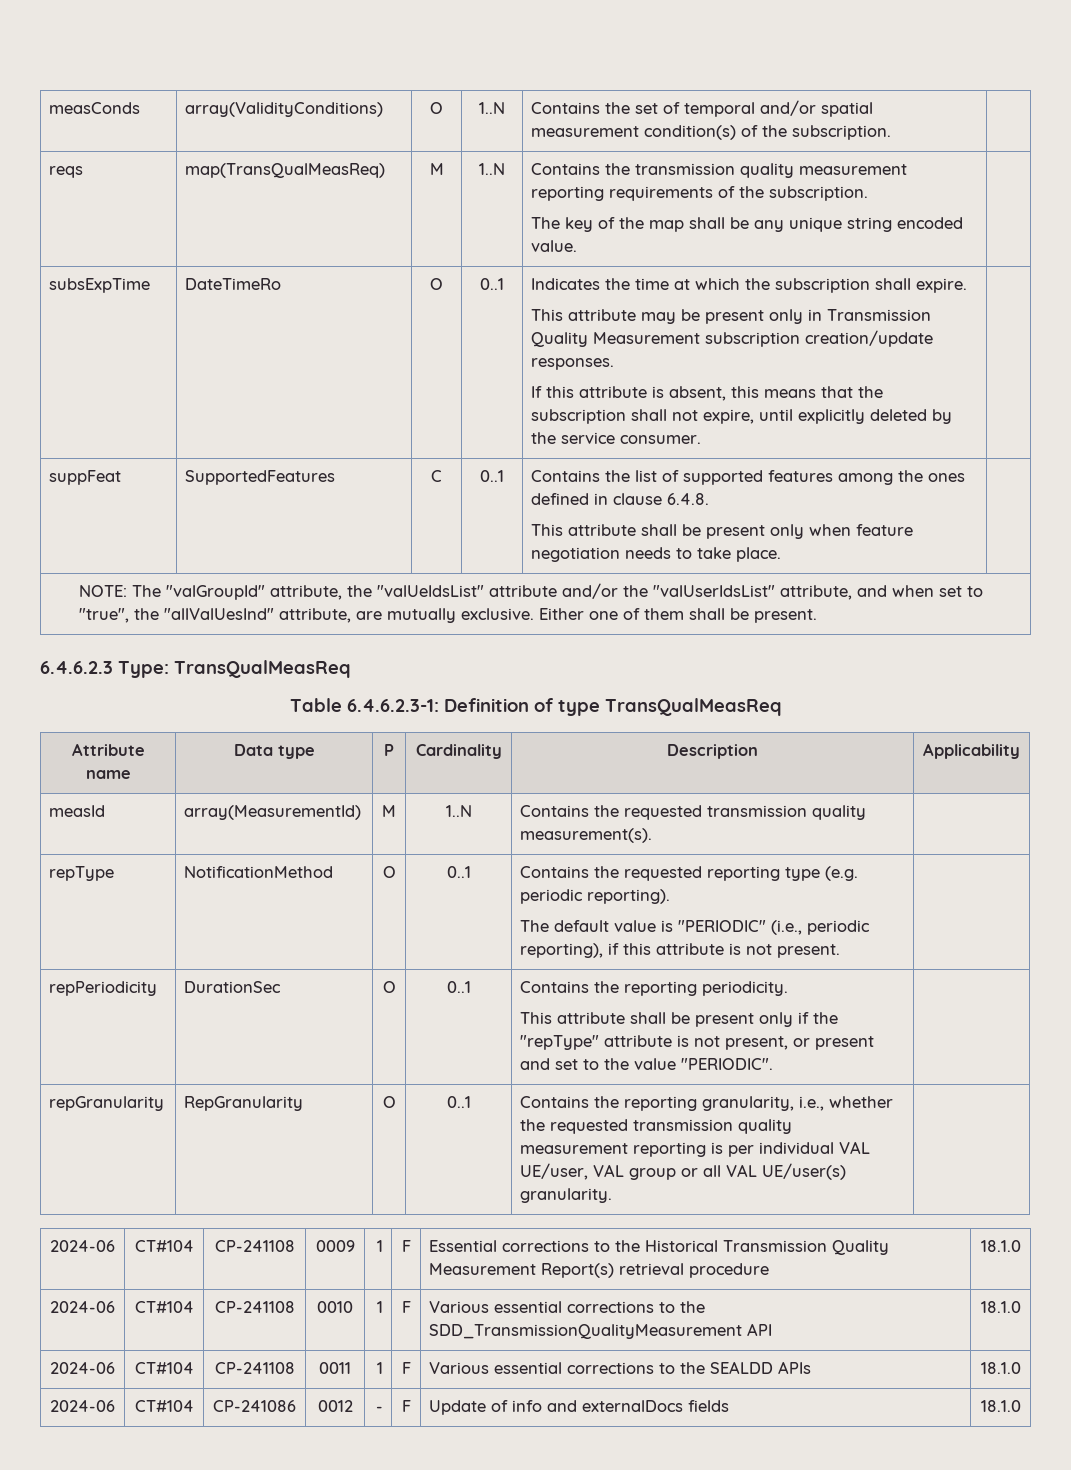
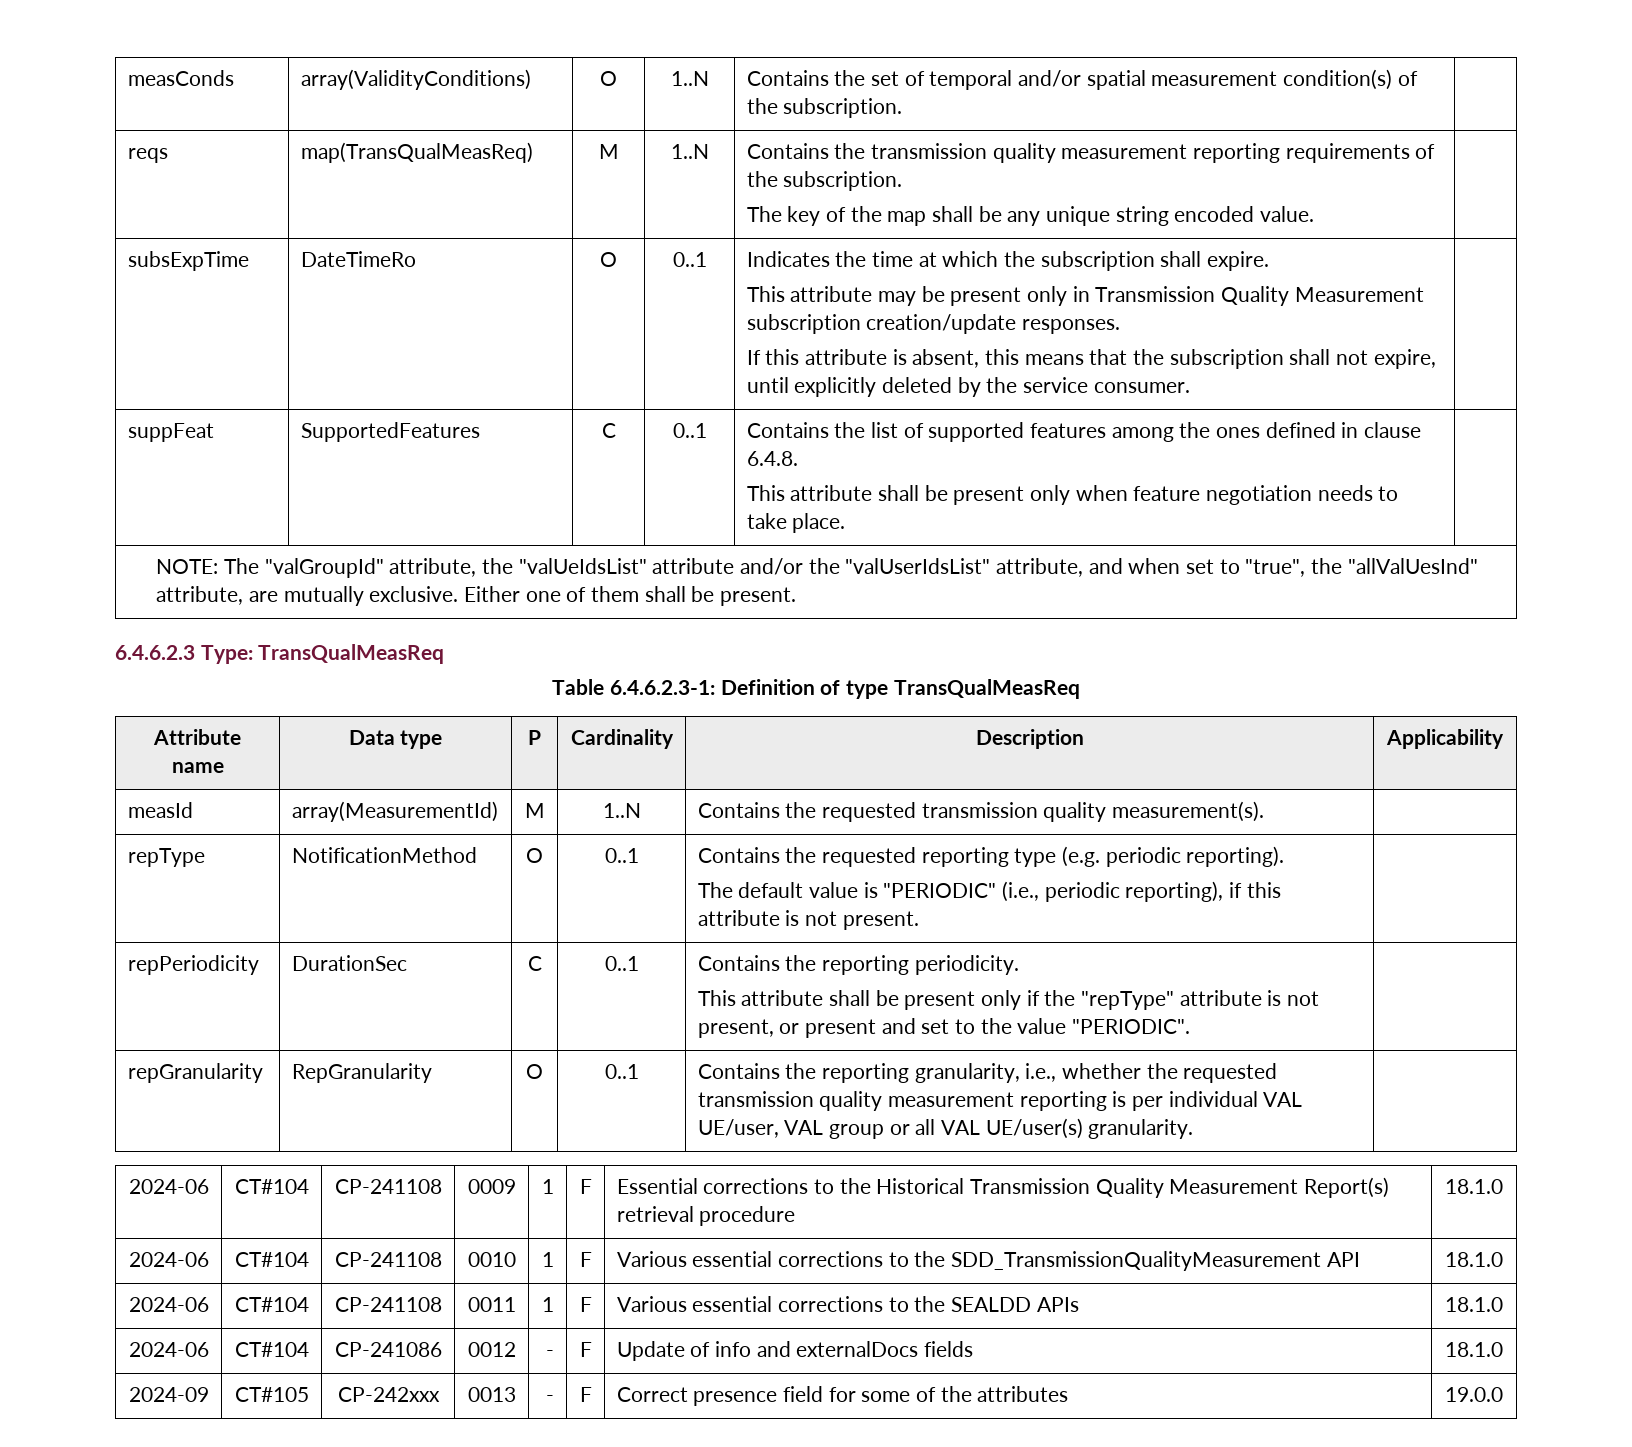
[382,981,396,993] O -> [527,956,542,971] C
(1021, 1406) none -> [128,1387,209,1402] [234,1387,309,1402] [337,1387,440,1402] [467,1387,516,1402] [546,1395,555,1402] [579,1387,592,1402] [616,1386,1069,1406] [1445,1387,1503,1402] // 2024-09 | CT#105 | CP-242xxx | 0013 | - | F | Correct presence field for some of the attributes | 19.0.0

